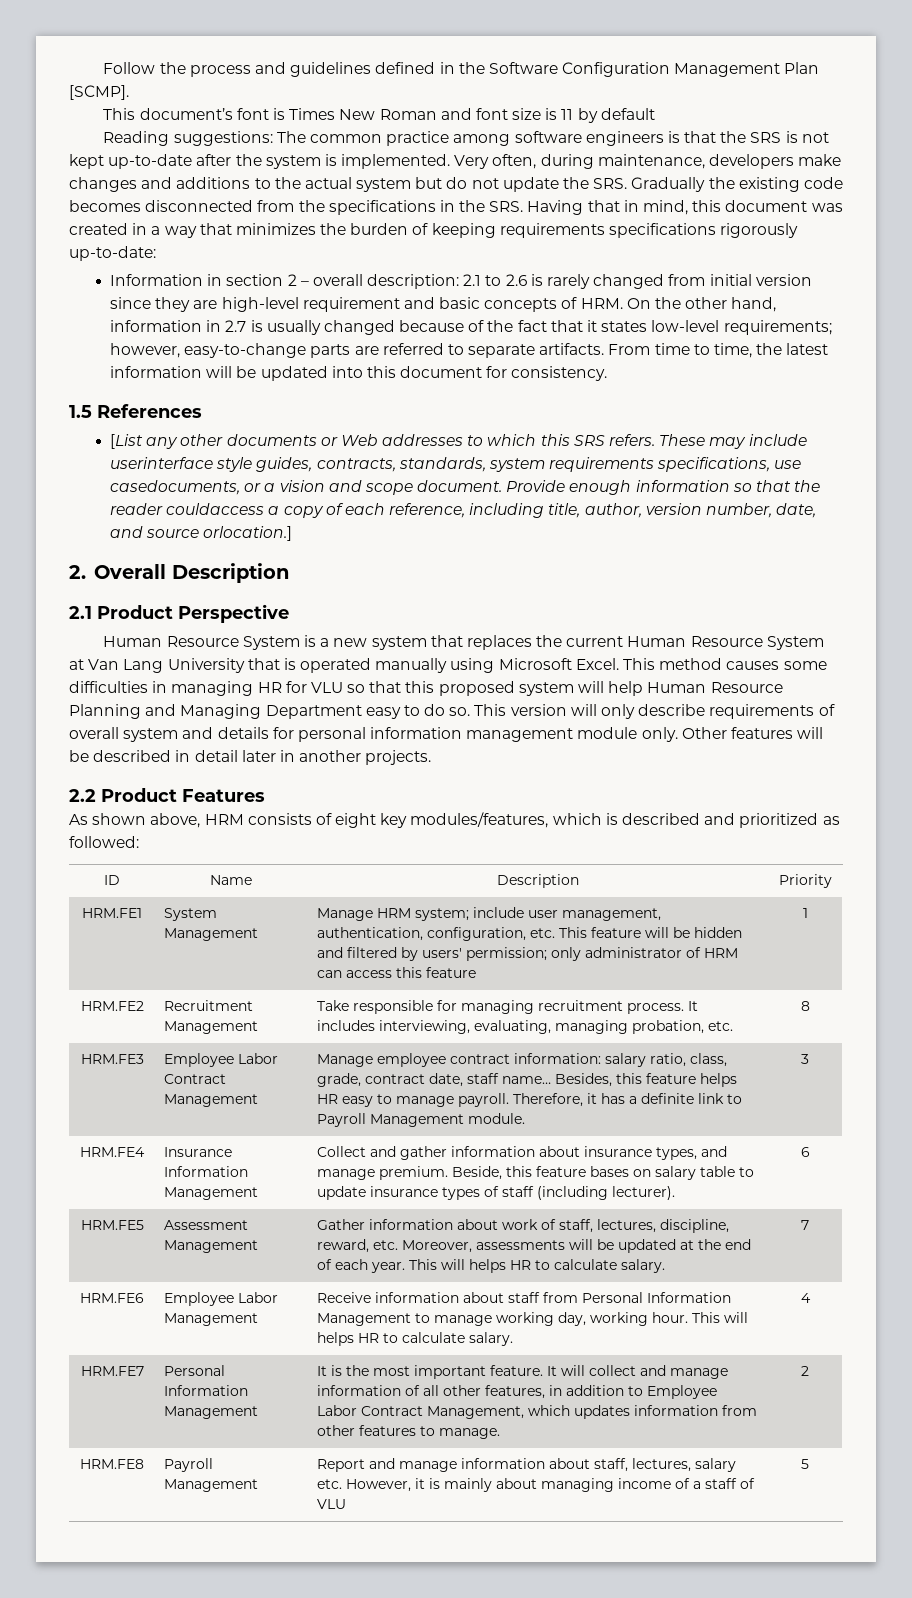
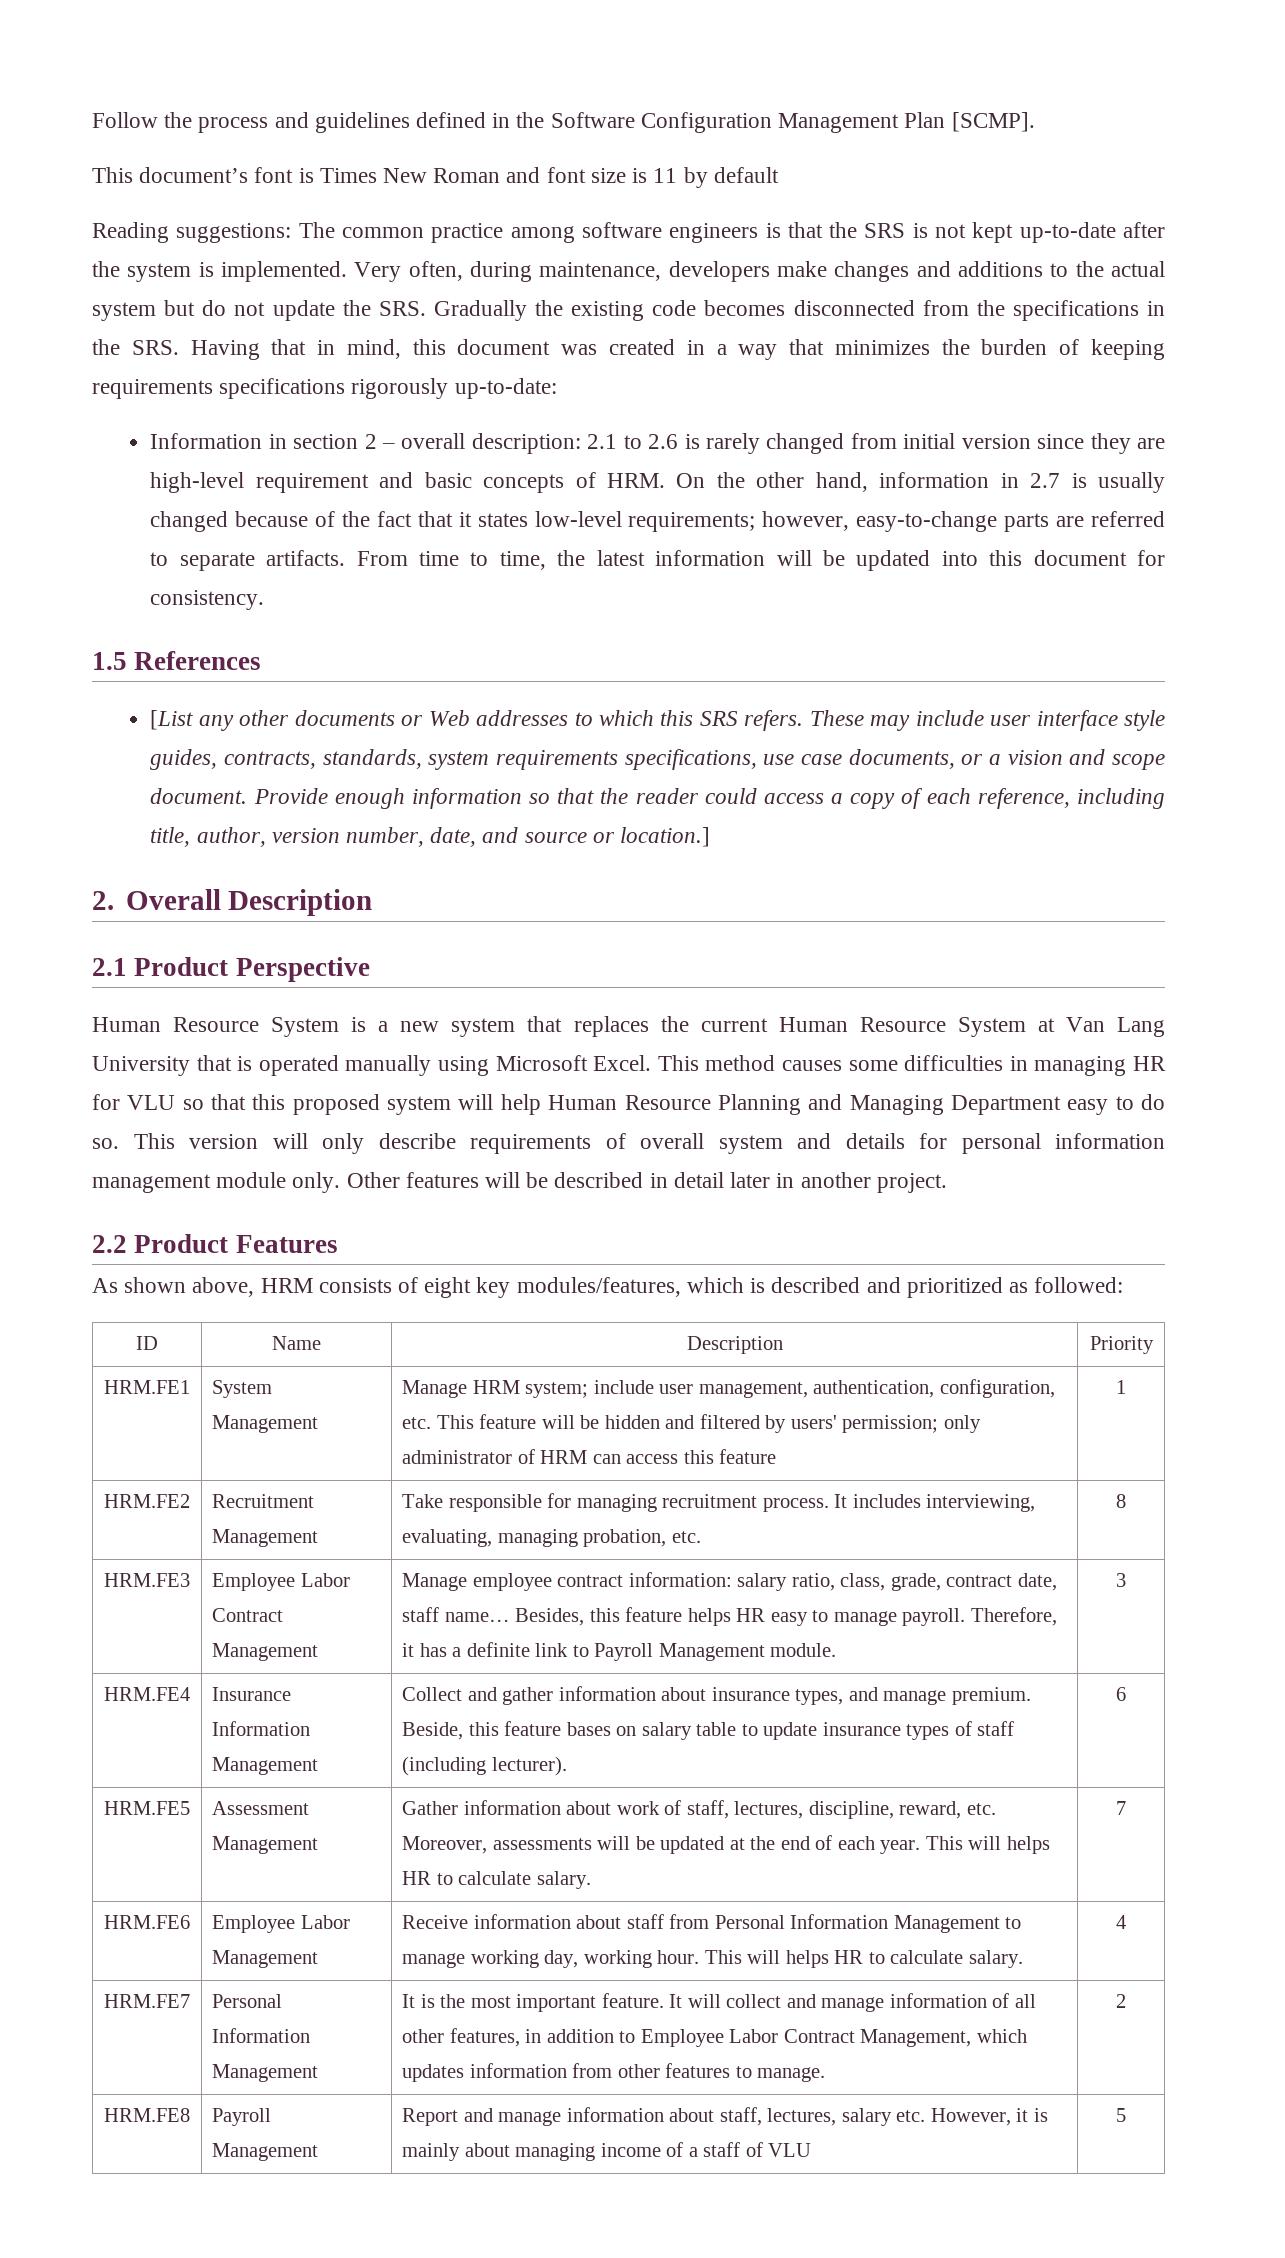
[109,457,213,469] userinterface -> [990,710,1118,731] user interface
[109,480,240,495] casedocuments, -> [801,749,955,769] case documents,
[166,503,265,515] couldaccess -> [704,788,824,804] could access
[203,526,293,541] orlocation.] -> [592,827,711,847] or location.]
[365,750,432,765] projects. -> [876,1173,947,1193] project.

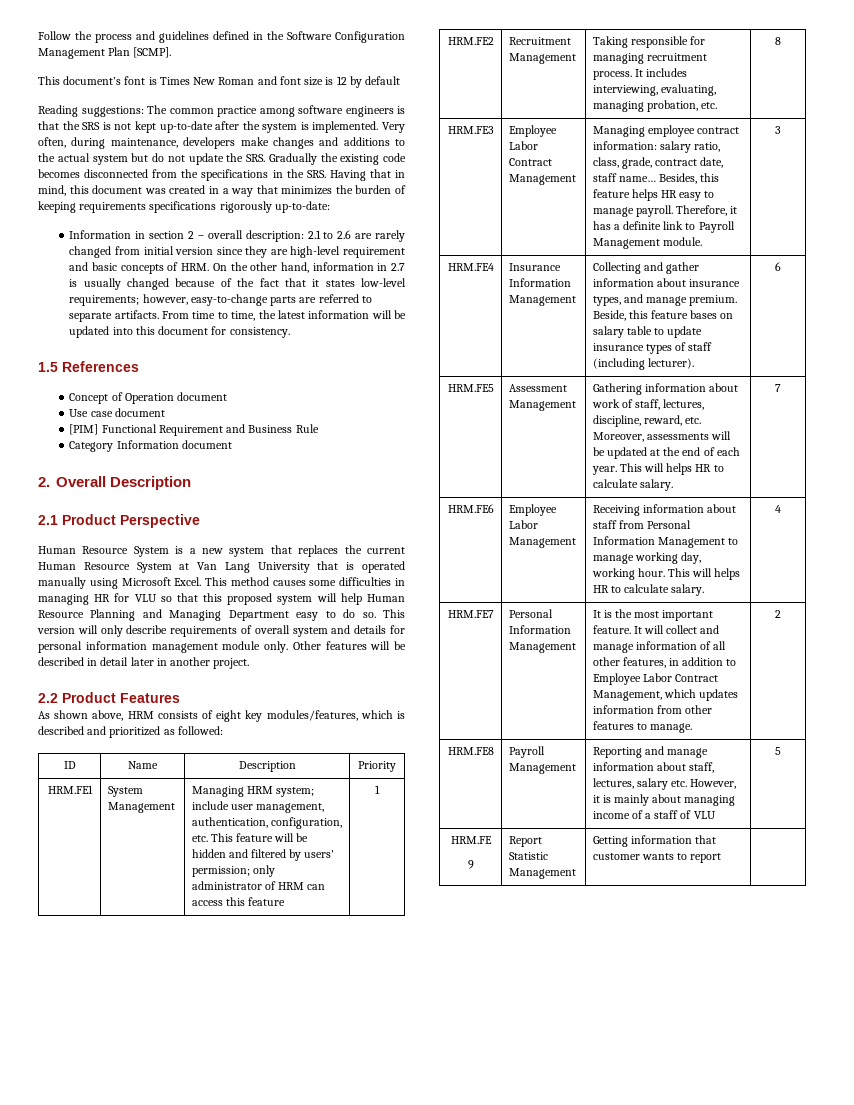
[653,168,678,183] 11 -> [336,76,347,85] 12
[684,434,700,449] is -> [355,233,373,239] are
[150,710,1166,731] [150,749,1166,770] [150,788,1166,809] [150,827,711,847] [List any other documents or Web addresses to which this SRS refers. These may include user interface style guides, contracts, standards, system requirements specifications, use case documents, or a vision and scope document. Provide enough information so that the reader could access a copy of each reference, including title, author, version number, date, and source or location.] -> [69,392,228,404] [69,408,165,417] [69,424,319,436] [69,440,232,452] Concept of Operation document // Use case document // [PIM] Functional Requirement and Business Rule // Category Information document
[402,1380,468,1398] Manage -> [191,786,244,797] Managing
[402,1494,444,1508] Take -> [592,36,628,48] Taking
[402,1573,468,1591] Manage -> [592,126,645,137] Managing
[402,1687,463,1701] Collect -> [592,262,641,274] Collecting
[402,1801,459,1815] Gather -> [592,383,642,395] Gathering
[402,1915,469,1929] Receive -> [592,505,640,516] Receiving
[402,2108,459,2126] Report -> [592,747,642,758] Reporting
(1126, 2115) none -> [450,836,492,844] [467,860,474,869] [508,836,542,847] [508,852,548,860] [508,868,576,879] [592,835,717,847] [592,853,722,863] // HRM.FE // 9 | Report Statistic Management | Getting information that customer wants to report |

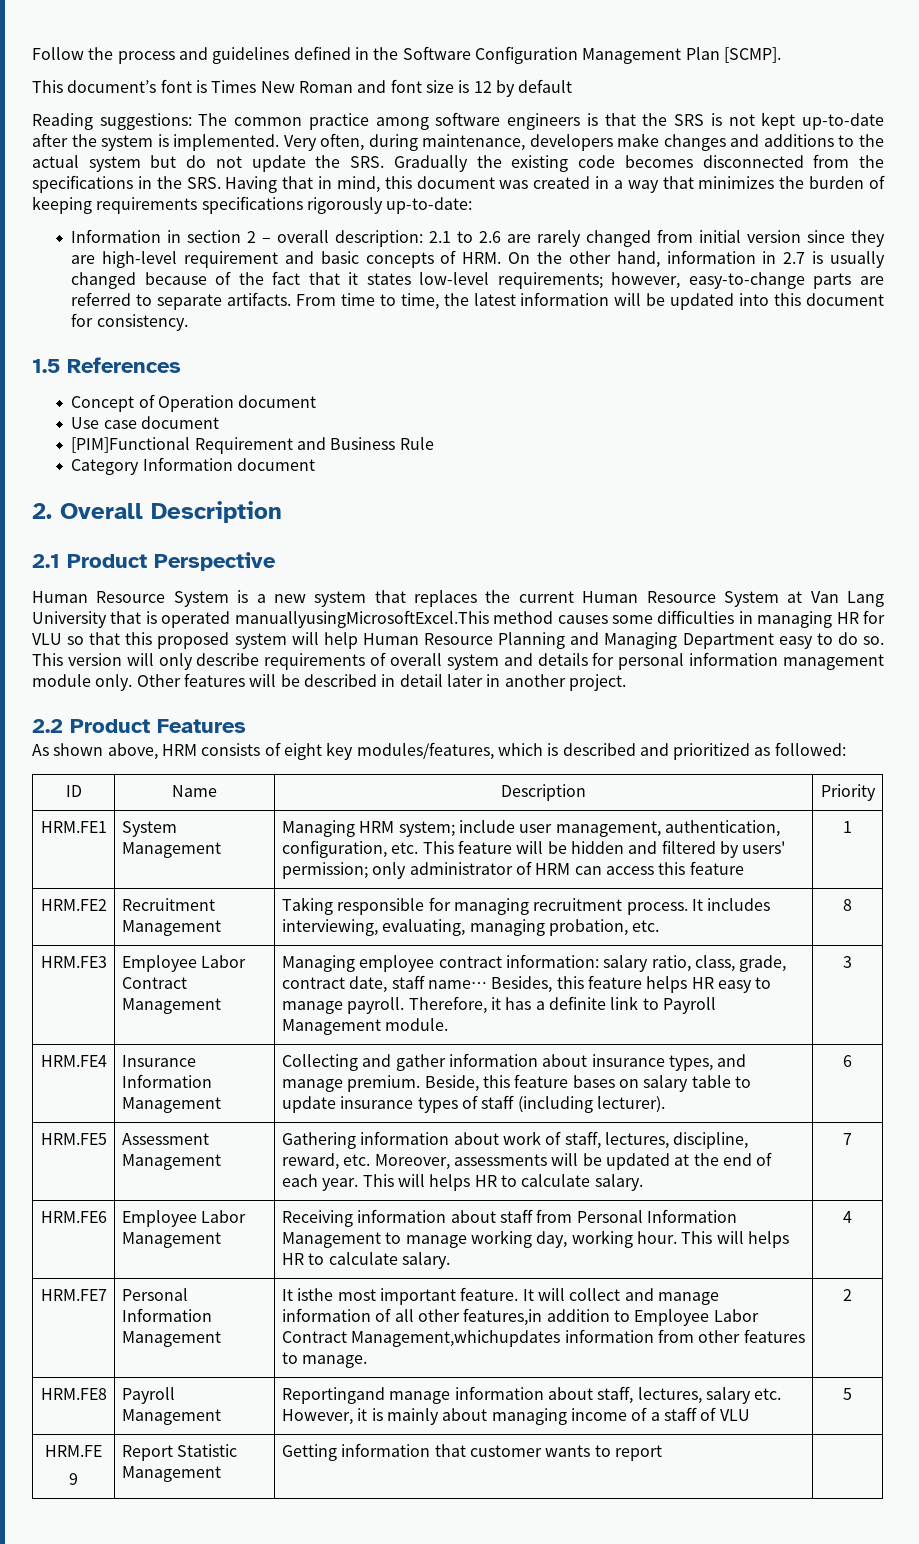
[69,424,157,435] [PIM] Functional -> [71,437,191,453] [PIM]Functional
[38,577,228,589] manually using Microsoft Excel. This -> [234,610,489,628] manuallyusingMicrosoftExcel.This
[603,609,633,618] is the -> [297,1288,334,1301] isthe
[622,657,680,668] features, in -> [463,1308,543,1326] features,in
[592,689,739,701] Management, which updates -> [351,1330,561,1347] Management,whichupdates
[592,746,664,758] Reporting and -> [281,1387,385,1404] Reportingand

